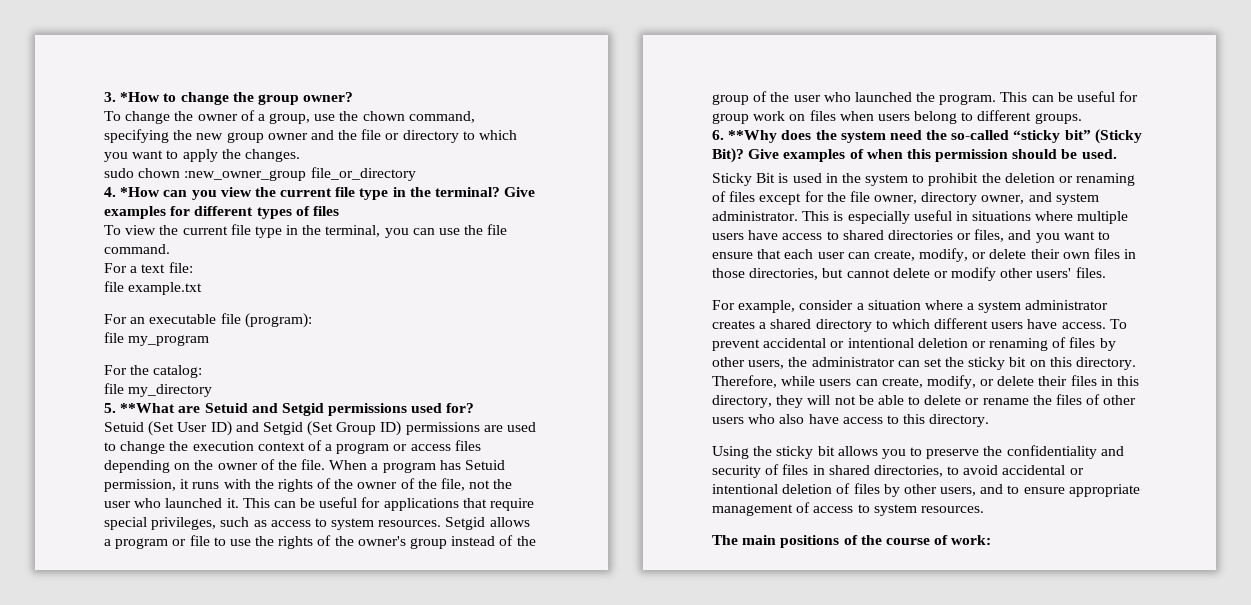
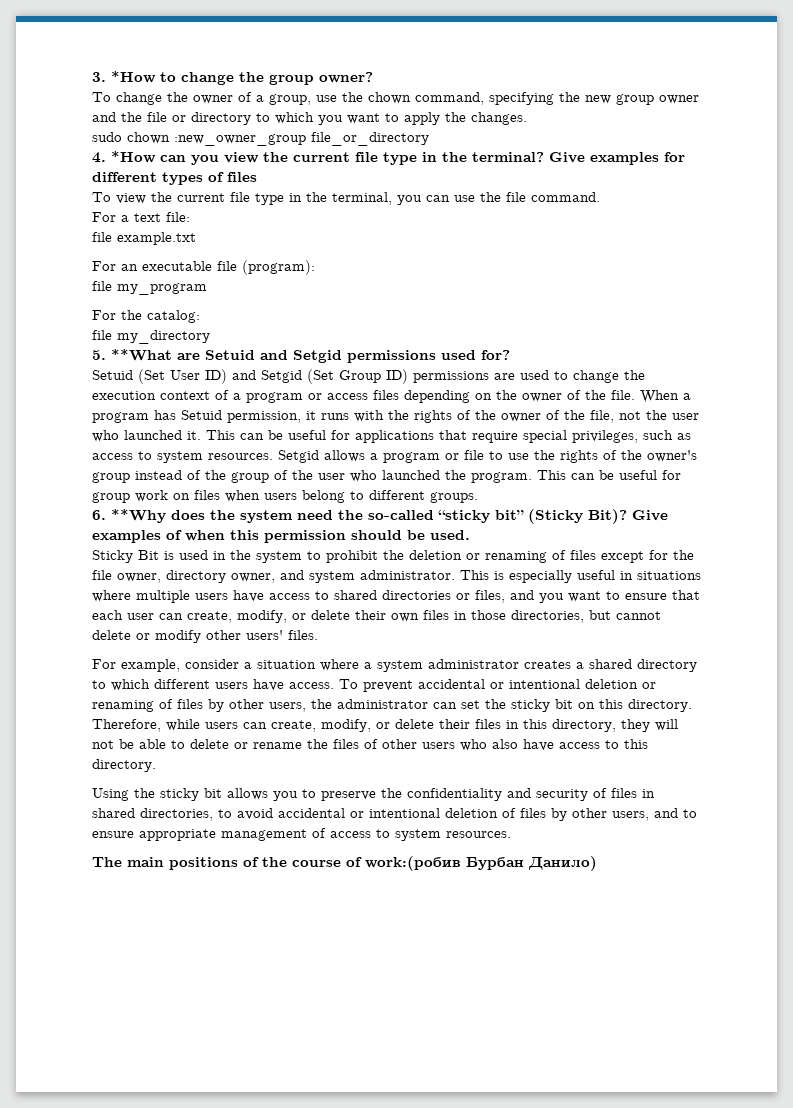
[951,535,992,545] work: -> [365,856,597,871] work:(робив Бурбан Данило)

